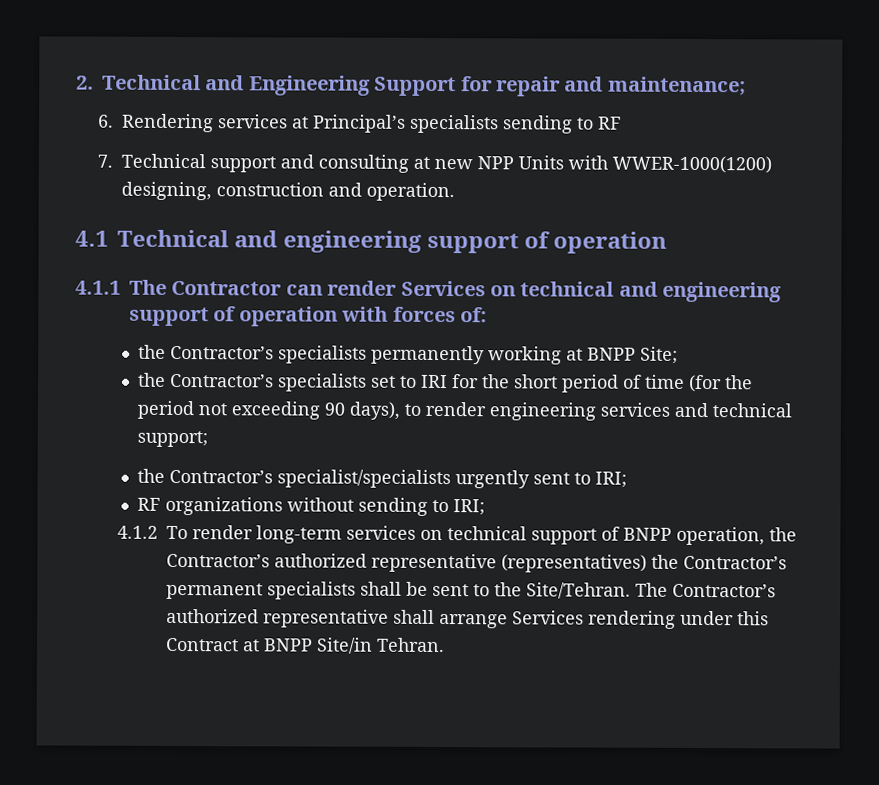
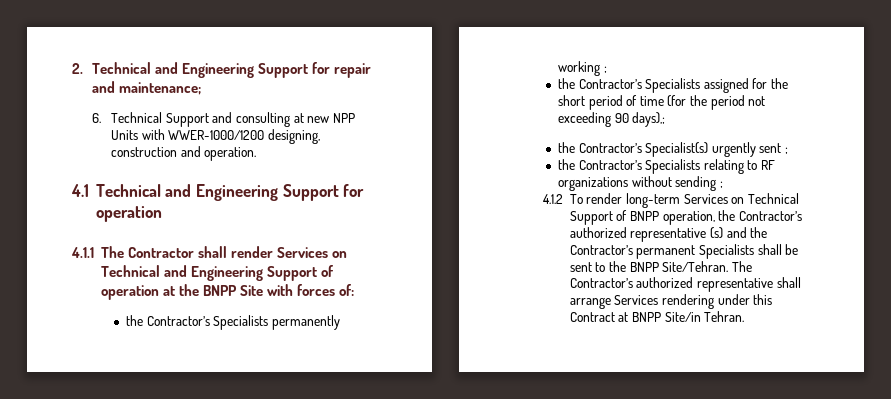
[120,113,622,134] [96,153,276,173] Rendering services at Principal’s specialists sending to RF // 7. Technical support -> [111,112,209,127] Technical Support
[611,155,772,174] WWER-1000(1200) -> [168,130,265,140] WWER-1000/1200
[283,230,551,254] engineering support of -> [195,184,365,201] Engineering Support for
[285,284,323,296] can -> [197,246,227,258] shall
[520,281,783,303] [129,306,338,327] technical and engineering support of operation -> [100,265,334,281] [100,284,263,300] Technical and Engineering Support of operation at the BNPP Site
[277,345,367,364] specialists -> [213,315,269,330] Specialists
[565,346,678,364] [137,372,448,392] at BNPP Site; // the Contractor’s specialists set to IRI -> [603,66,607,73] [557,78,749,93] ; // the Contractor’s Specialists assigned
[348,401,792,421] [136,430,208,448] [136,468,451,489] days), to render engineering services and technical support; // the Contractor’s specialist/specialists -> [632,112,666,127] [557,142,709,157] days),; // the Contractor’s Specialist(s)
[573,471,627,488] to IRI; // -> [785,147,789,154] [557,159,758,174] ; // the Contractor’s Specialists relating to
[431,499,485,516] to IRI; -> [719,181,723,188] ;
[346,525,598,545] services on technical support -> [683,193,800,204] [569,211,613,225] Services on Technical Support
[501,554,648,573] (representatives) -> [710,227,747,239] (s) and
[267,581,357,600] specialists -> [699,244,755,259] Specialists
(523, 589) none -> [629,262,659,272] BNPP

